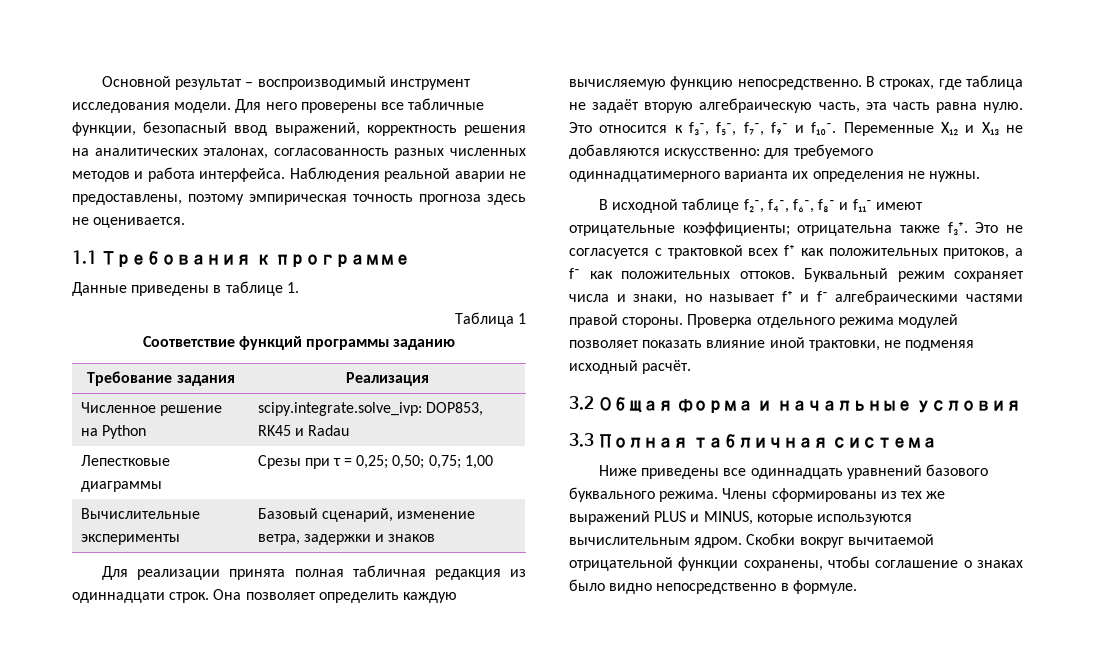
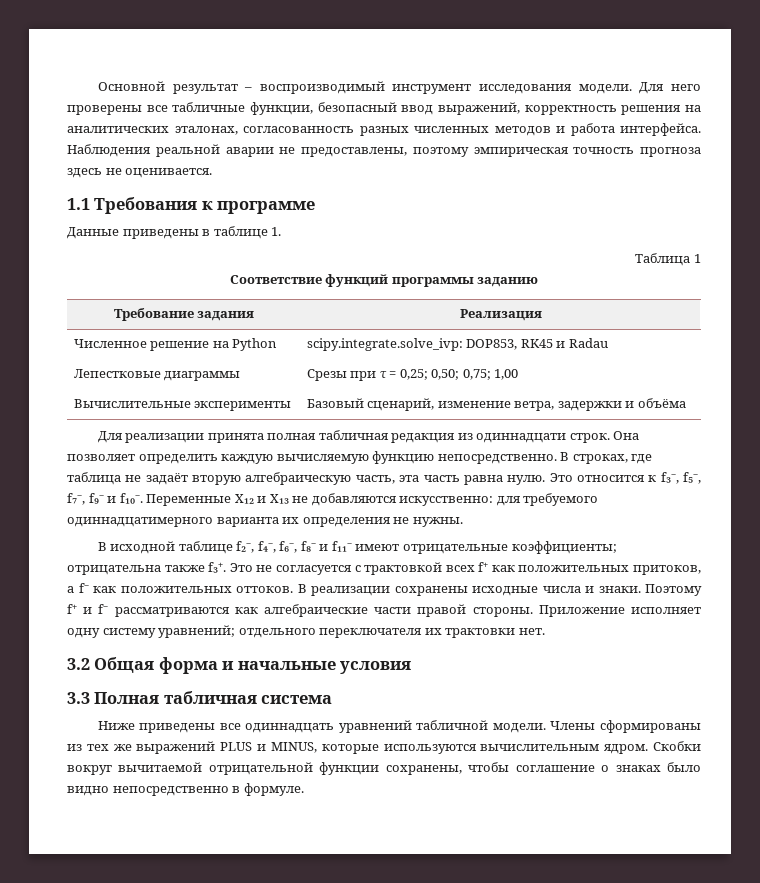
[388,534,436,542] знаков -> [637,398,686,408] объёма
[804,268,1024,282] [569,290,1023,305] [569,314,958,328] [569,337,975,351] [569,360,692,374] Буквальный режим сохраняет числа и знаки, но называет f⁺ и f⁻ алгебраическими частями правой стороны. Проверка отдельного режима модулей позволяет показать влияние иной трактовки, не подменяя исходный расчёт. -> [297,584,702,596] [67,604,701,617] [67,625,545,638] В реализации сохранены исходные числа и знаки. Поэтому f⁺ и f⁻ рассматриваются как алгебраические части правой стороны. Приложение исполняет одну систему уравнений; отдельного переключателя их трактовки нет.
[925,464,988,476] [569,487,719,502] базового буквального режима. -> [416,720,546,733] табличной модели.

